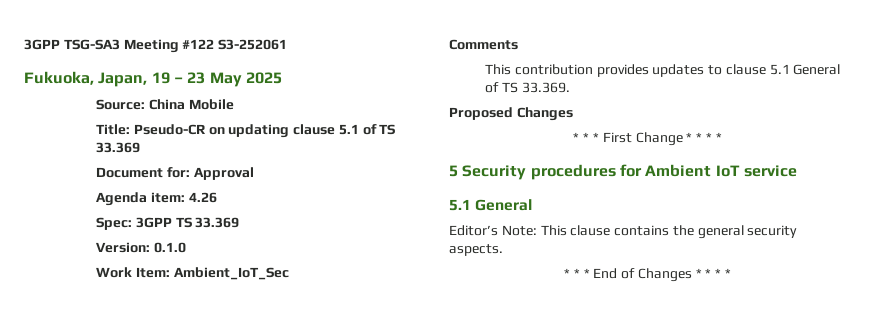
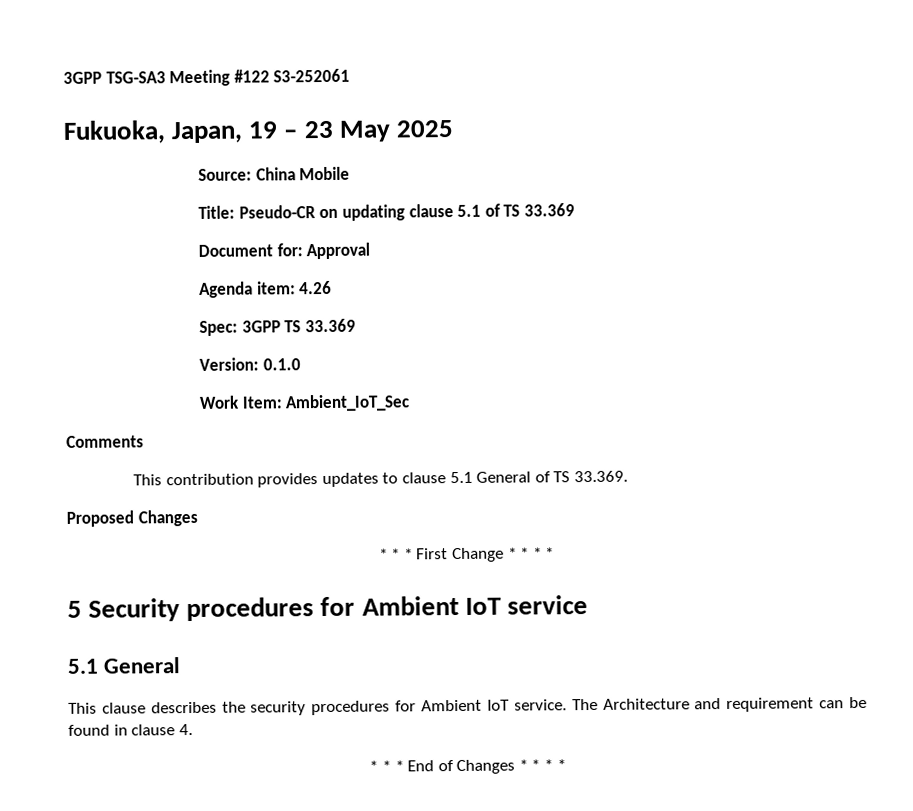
[449,225,798,239] [449,244,503,256] Editor’s Note: This clause contains the general security aspects. -> [68,696,868,716] [68,723,193,736] This clause describes the security procedures for Ambient IoT service. The Architecture and requirement can be found in clause 4.

